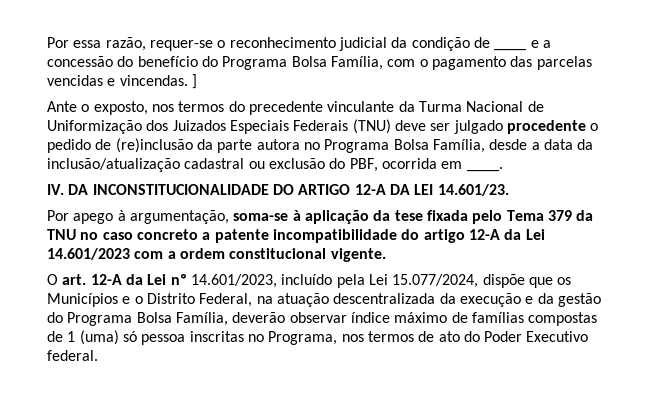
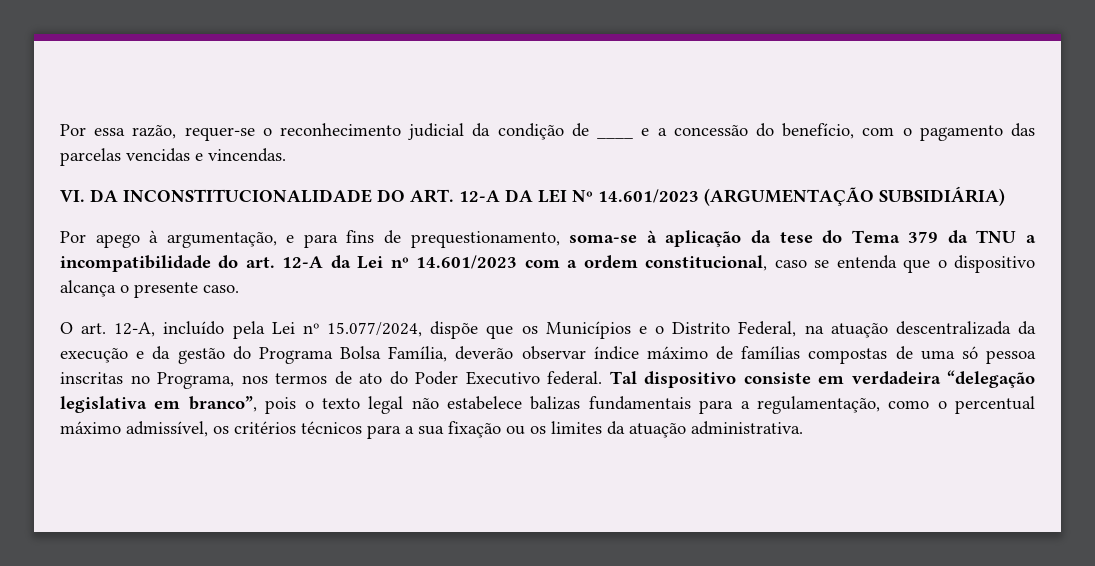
[137,56,383,70] benefício do Programa Bolsa Família, -> [782,123,855,139] benefício,
[191,74,197,89] [47,101,544,115] [47,119,599,134] [47,138,594,153] [47,158,503,172] [47,184,64,195] ] // Ante o exposto, nos termos do precedente vinculante da Turma Nacional de Uniformização dos Juizados Especiais Federais (TNU) deve ser julgado procedente o pedido de (re)inclusão da parte autora no Programa Bolsa Família, desde a data da inclusão/atualização cadastral ou exclusão do PBF, ocorrida em ____. // IV. -> [60,190,85,202] // VI.
[298,184,351,195] ARTIGO -> [410,189,454,203] ART.
[437,184,509,196] 14.601/23. -> [572,186,1005,206] Nº 14.601/2023 (ARGUMENTAÇÃO SUBSIDIÁRIA)
(229, 217) none -> [286,230,560,248] e para fins de prequestionamento,
[426,210,503,224] fixada pelo -> [822,230,843,244] do
[80,229,545,243] [47,248,386,262] [47,274,58,285] no caso concreto a patente incompatibilidade do artigo 12-A da Lei 14.601/2023 com a ordem constitucional vigente. // O -> [1025,235,1036,243] [60,255,239,272] a incompatibilidade do
[190,274,277,288] 14.601/2023, -> [416,255,1036,273] [60,280,239,298] [60,322,156,337] 14.601/2023 com a ordem constitucional, caso se entenda que o dispositivo alcança o presente caso. // O art. 12-A,
(388, 279) none -> [302,323,319,334] nº
[67,330,119,345] 1 (uma) -> [920,350,955,360] uma
(98, 355) none -> [609,370,1035,388] [60,396,1035,414] [60,421,803,439] Tal dispositivo consiste em verdadeira “delegação legislativa em branco”, pois o texto legal não estabelece balizas fundamentais para a regulamentação, como o percentual máximo admissível, os critérios técnicos para a sua fixação ou os limites da atuação administrativa.

